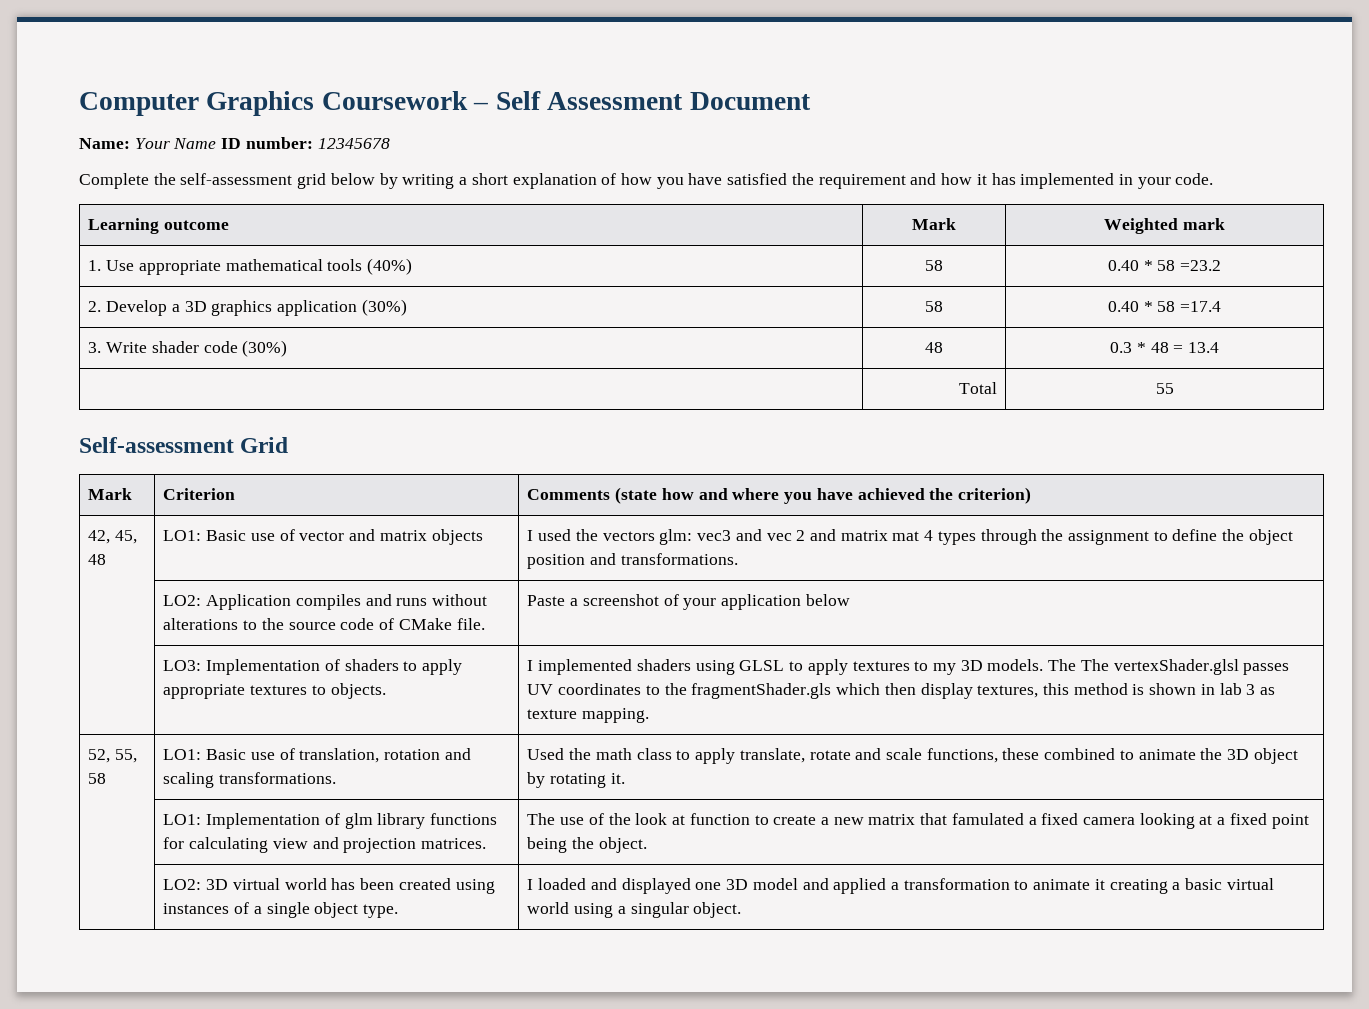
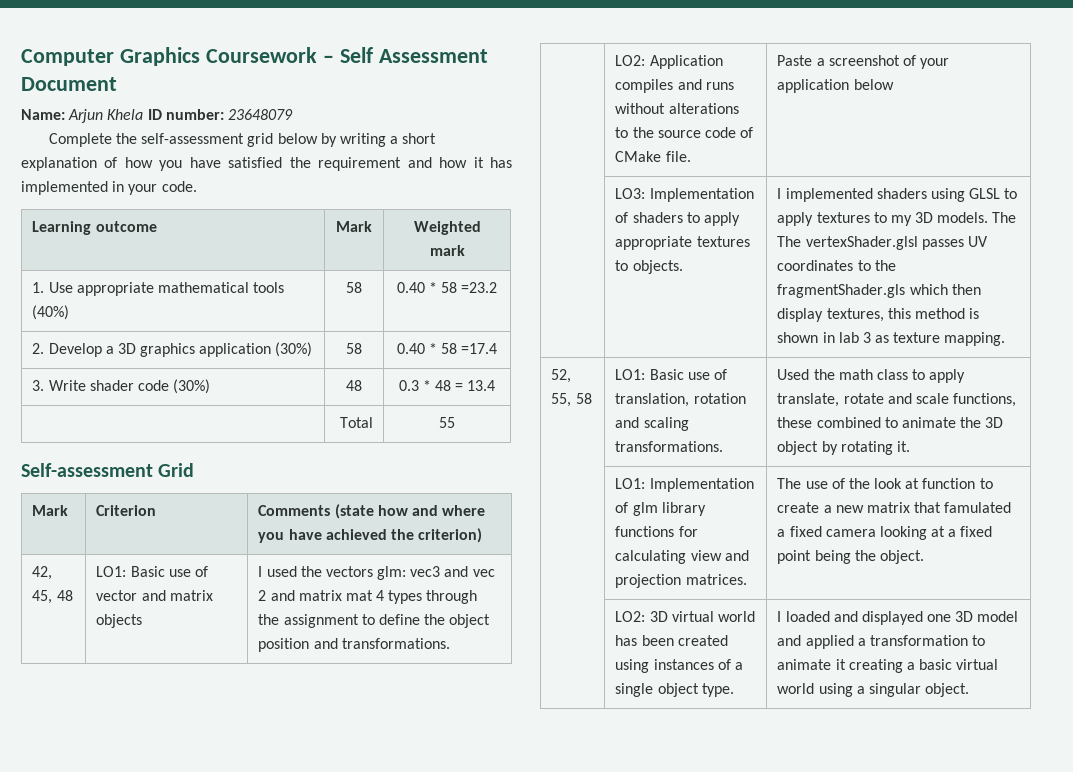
[134,138,217,149] Your Name -> [68,109,144,123] Arjun Khela
[317,138,390,149] 12345678 -> [227,109,293,120] 23648079

